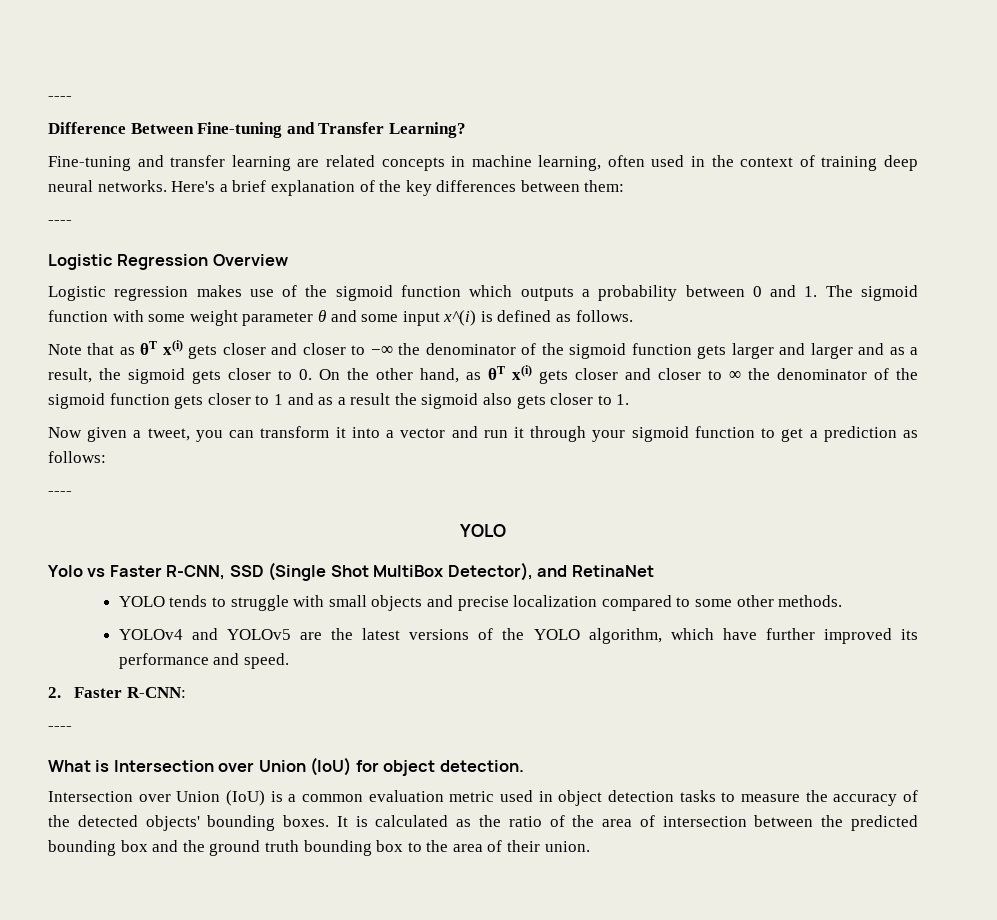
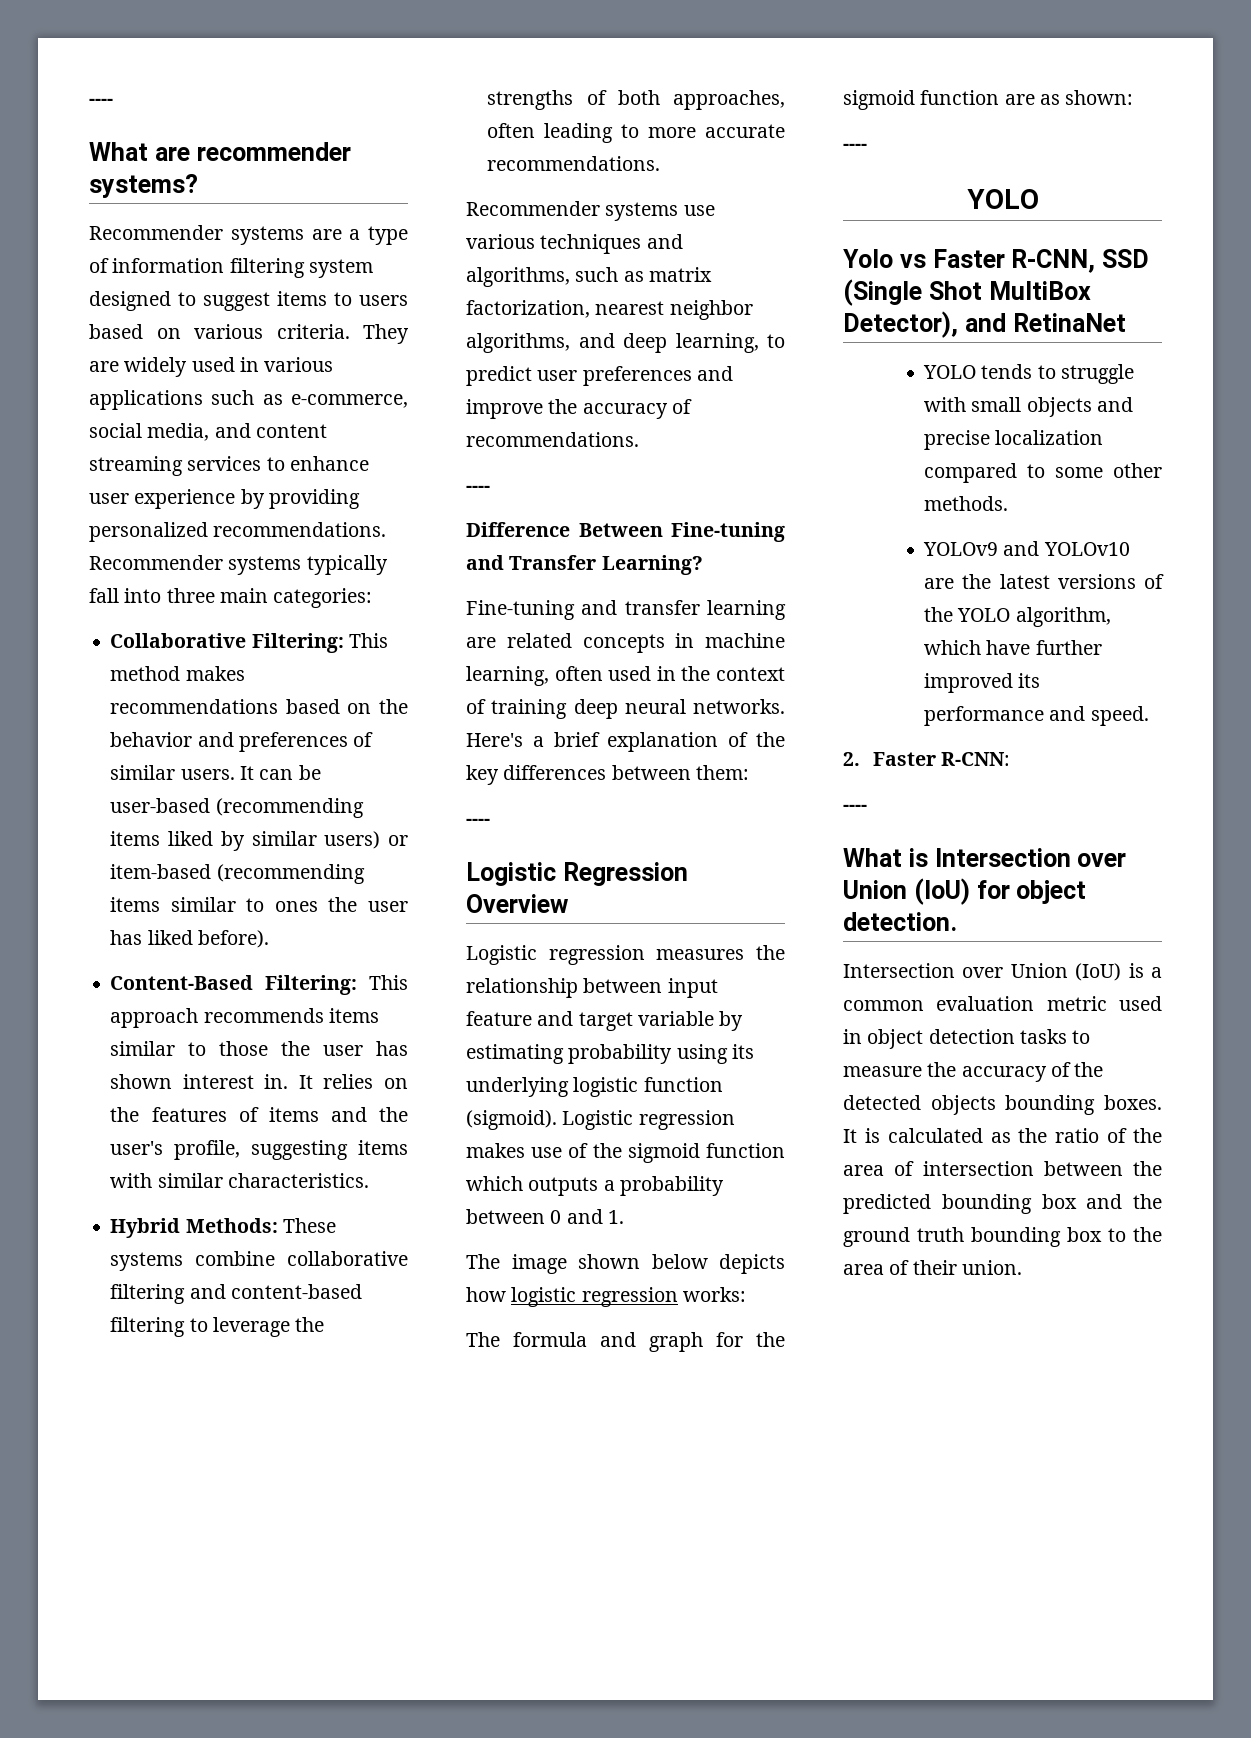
[48,96,72,101] ---- -> [89,98,113,105] [89,142,351,161] [89,174,198,198] [89,225,408,245] [89,258,373,278] [89,291,408,311] [89,324,409,344] [89,357,334,377] [89,390,408,410] [89,423,327,441] [89,456,369,476] [89,489,360,509] [89,522,387,542] [89,555,388,575] [89,588,373,608] [110,633,388,653] [110,666,245,681] [110,699,408,714] [110,732,374,752] [110,765,321,780] [110,798,364,818] [110,831,408,851] [110,864,365,884] [110,897,408,912] [110,930,269,948] [110,975,409,995] [110,1008,379,1028] [110,1041,409,1056] [110,1074,408,1089] [110,1107,409,1122] [110,1140,408,1160] [110,1173,369,1188] [110,1218,336,1238] [110,1251,409,1271] [110,1284,362,1304] [110,1317,325,1337] [487,90,785,110] [487,123,785,143] [487,156,661,171] [466,201,715,221] [466,234,683,254] [466,267,712,287] [466,300,753,320] [466,333,785,353] [466,366,733,386] [466,399,692,419] [466,432,639,447] [466,485,490,492] ---- // What are recommender systems? // Recommender systems are a type of information filtering system designed to suggest items to users based on various criteria. They are widely used in various applications such as e-commerce, social media, and content streaming services to enhance user experience by providing personalized recommendations. Recommender systems typically fall into three main categories: // Collaborative Filtering: This method makes recommendations based on the behavior and preferences of similar users. It can be user-based (recommending items liked by similar users) or item-based (recommending items similar to ones the user has liked before). // Content-Based Filtering: This approach recommends items similar to those the user has shown interest in. It relies on the features of items and the user's profile, suggesting items with similar characteristics. // Hybrid Methods: These systems combine collaborative filtering and content-based filtering to leverage the strengths of both approaches, often leading to more accurate recommendations. // Recommender systems use various techniques and algorithms, such as matrix factorization, nearest neighbor algorithms, and deep learning, to predict user preferences and improve the accuracy of recommendations. // ----
(189, 293) none -> [656,945,785,960] [466,978,718,998] [466,1011,744,1031] [466,1044,754,1064] [466,1077,723,1097] [466,1110,735,1130] measures the relationship between input feature and target variable by estimating probability using its underlying logistic function (sigmoid). Logistic regression
[825,285,918,301] [48,310,633,326] [48,340,919,359] [48,365,918,384] [48,393,630,409] [48,426,919,442] [48,451,106,463] The sigmoid function with some weight parameter θ and some input x^(i) is defined as follows. // Note that as θT x(i) gets closer and closer to −∞ the denominator of the sigmoid function gets larger and larger and as a result, the sigmoid gets closer to 0. On the other hand, as θT x(i) gets closer and closer to ∞ the denominator of the sigmoid function gets closer to 1 and as a result the sigmoid also gets closer to 1. // Now given a tweet, you can transform it into a vector and run it through your sigmoid function to get a prediction as follows: -> [466,1254,785,1274] [466,1287,746,1307] [466,1332,785,1352] [843,90,1134,110] // The image shown below depicts how logistic regression works: // The formula and graph for the sigmoid function are as shown:
[118,628,291,640] YOLOv4 and YOLOv5 -> [923,541,1130,556] YOLOv9 and YOLOv10
[145,815,200,831] objects' -> [930,1095,996,1115] objects

